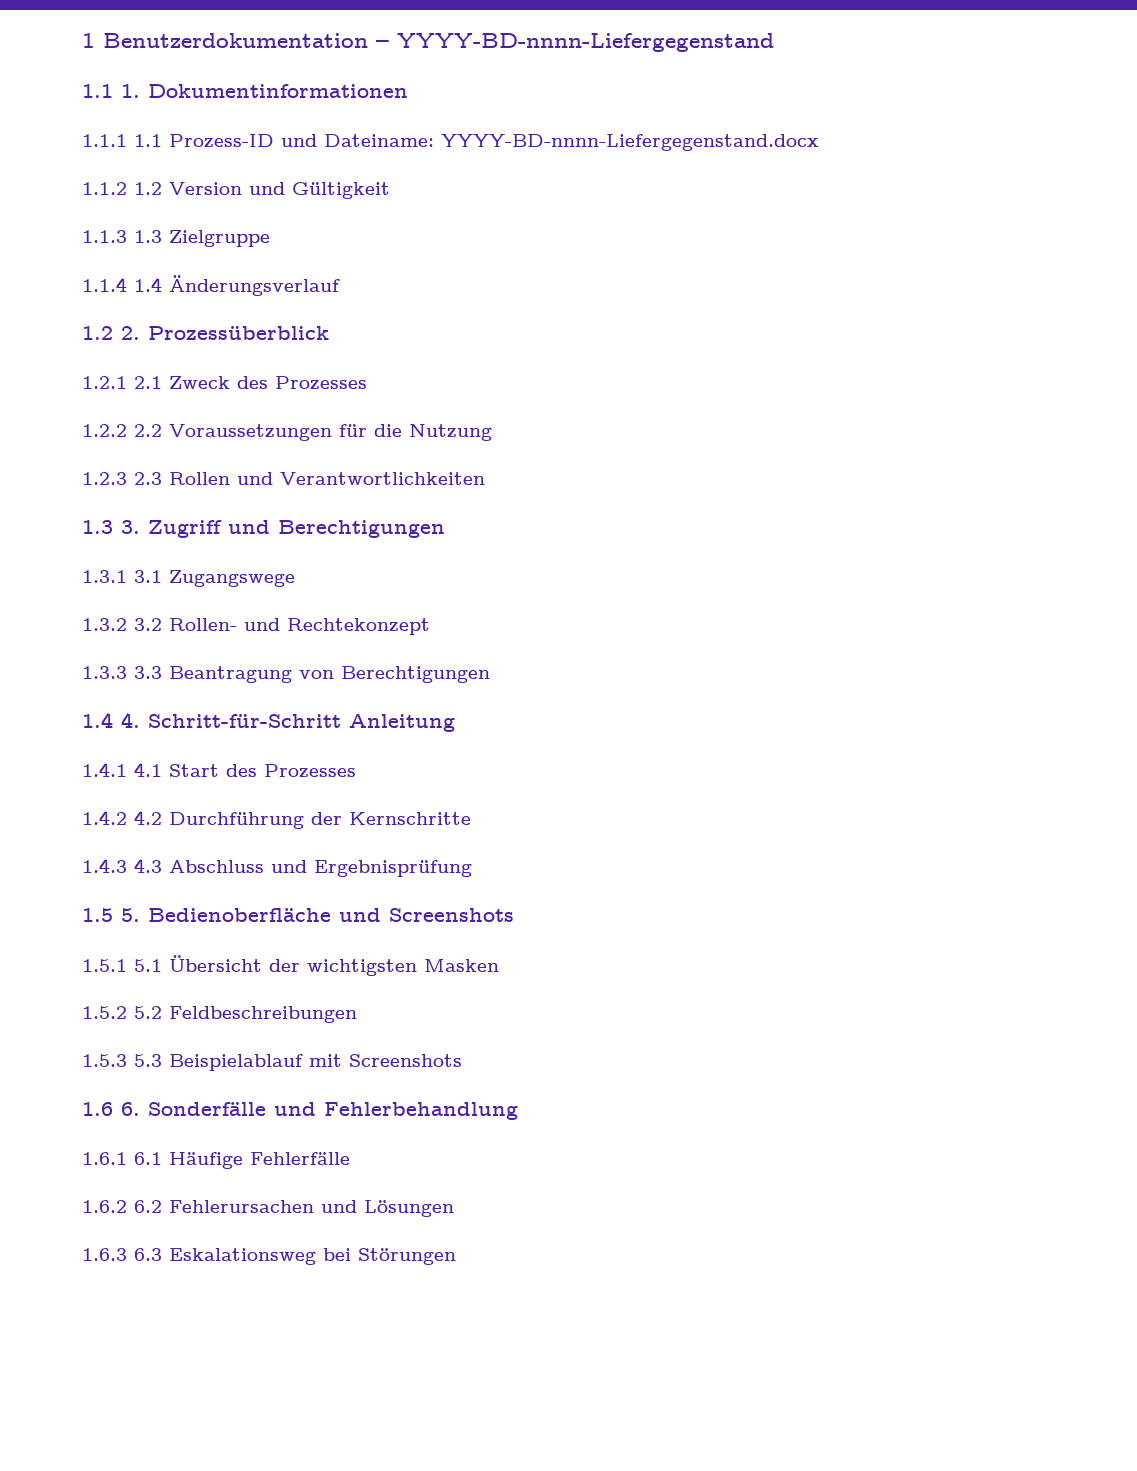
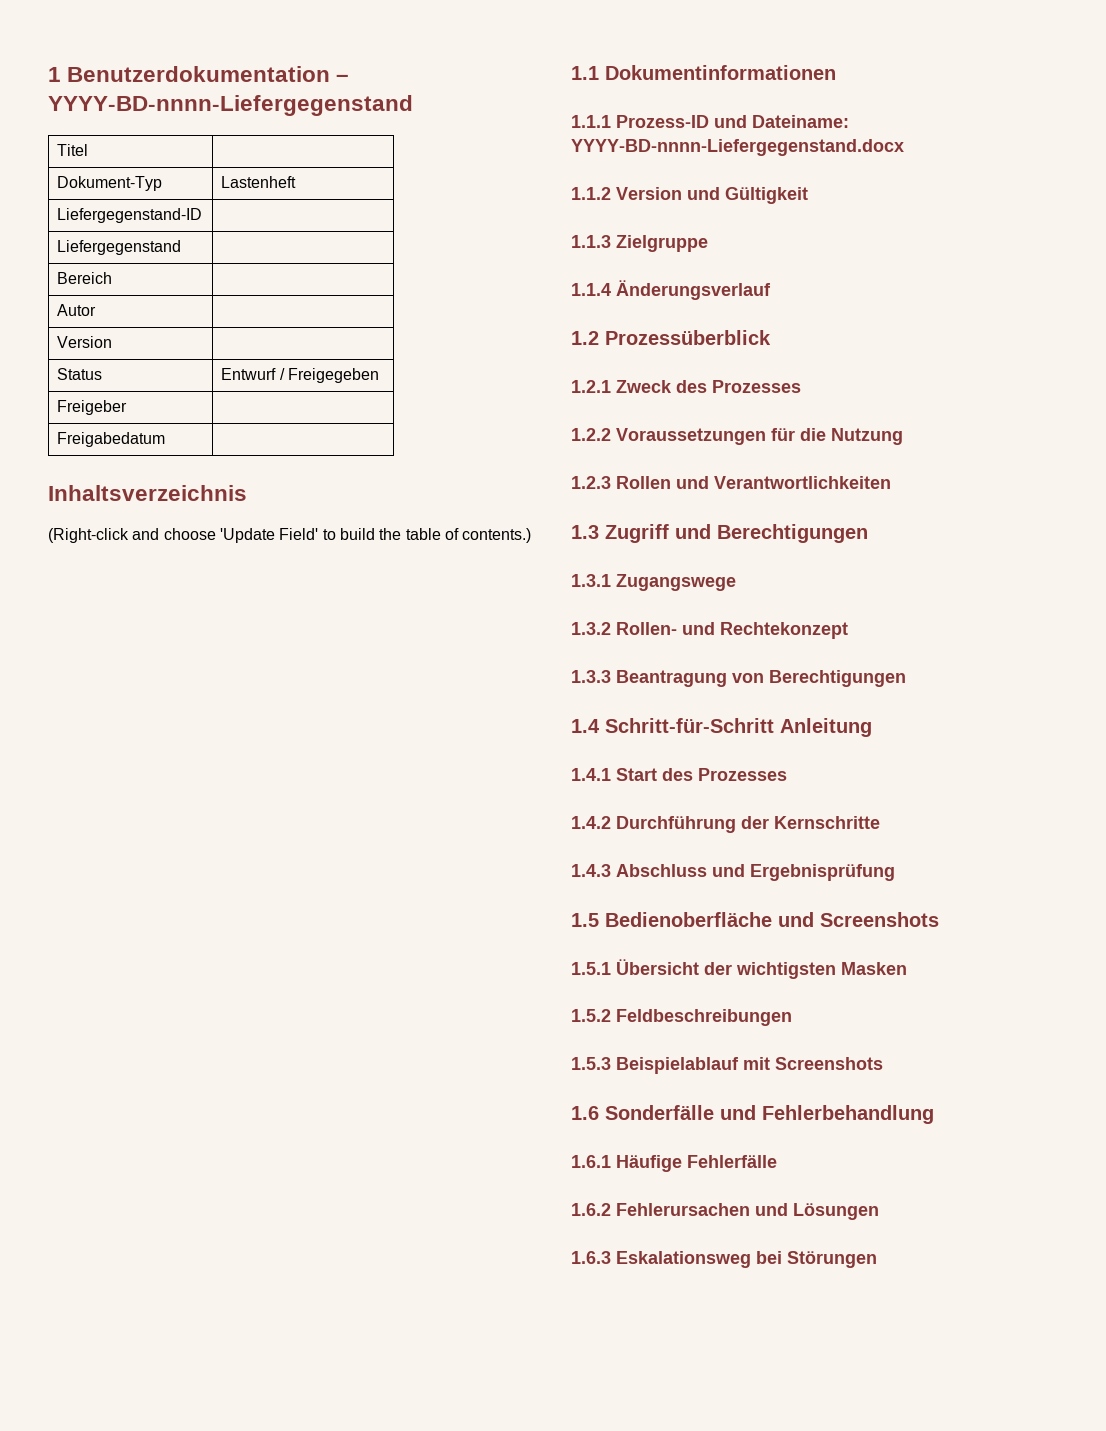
[82,84,140,98] // 1.1 1. -> [57,144,89,156] [57,176,163,191] [221,176,297,188] [57,208,203,223] [57,240,182,255] [57,272,113,284] [57,304,97,316] [57,336,113,348] [57,368,103,380] [221,368,380,383] [57,400,128,415] [57,432,166,447] [48,485,247,501] [48,528,532,543] [571,66,599,80] // Titel | // Dokument-Typ | Lastenheft // Liefergegenstand-ID | // Liefergegenstand | // Bereich | // Autor | // Version | // Status | Entwurf / Freigegeben // Freigeber | // Freigabedatum | // Inhaltsverzeichnis // (Right-click and choose 'Update Field' to build the table of contents.) // 1.1
[134,134,162,147] 1.1 -> (611, 121) none
[134,182,162,195] 1.2 -> (611, 193) none
[134,230,162,243] 1.3 -> (611, 241) none
[134,277,162,292] 1.4 -> (611, 289) none
[121,326,140,340] 2. -> (599, 338) none
[134,376,162,389] 2.1 -> (611, 386) none
[134,424,162,437] 2.2 -> (611, 434) none
[134,472,162,485] 2.3 -> (611, 482) none
[121,520,140,534] 3. -> (599, 532) none
[134,570,162,583] 3.1 -> (611, 580) none
[134,618,162,631] 3.2 -> (611, 628) none
[134,666,162,679] 3.3 -> (611, 676) none
[121,712,140,728] 4. -> (600, 726) none
[134,762,162,777] 4.1 -> (611, 774) none
[134,810,162,825] 4.2 -> (611, 822) none
[134,858,162,873] 4.3 -> (611, 870) none
[121,908,140,922] 5. -> (599, 920) none
[134,959,162,972] 5.1 -> (611, 968) none
[134,1006,162,1019] 5.2 -> (611, 1015) none
[134,1054,162,1067] 5.3 -> (611, 1063) none
[121,1102,140,1116] 6. -> (599, 1113) none
[134,1152,162,1165] 6.1 -> (611, 1161) none
[134,1200,162,1213] 6.2 -> (611, 1209) none
[134,1248,162,1261] 6.3 -> (611, 1257) none

